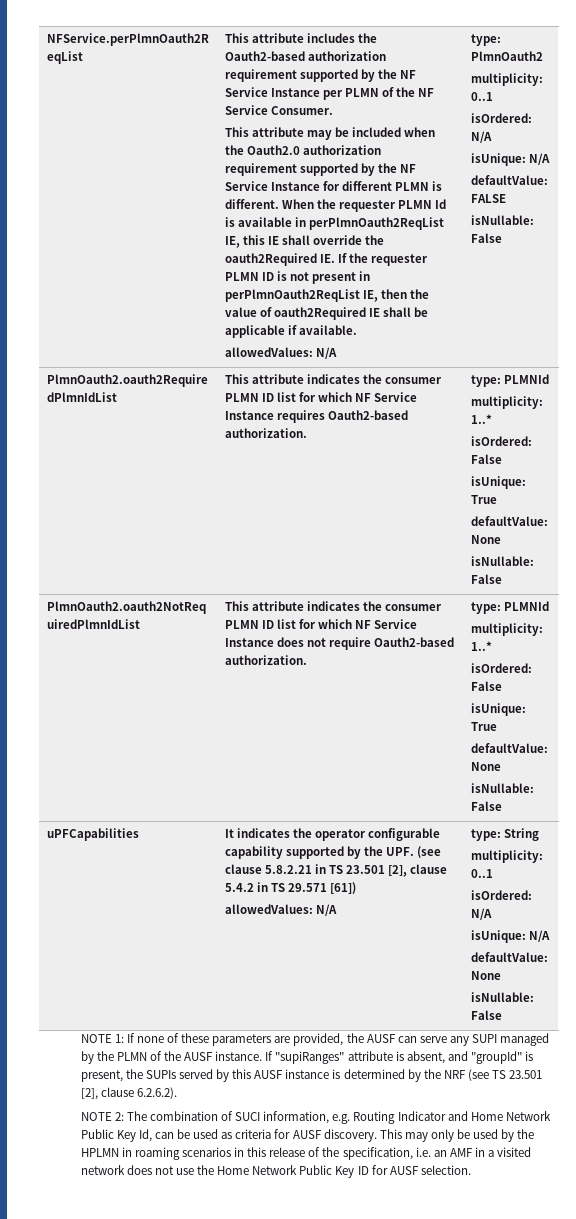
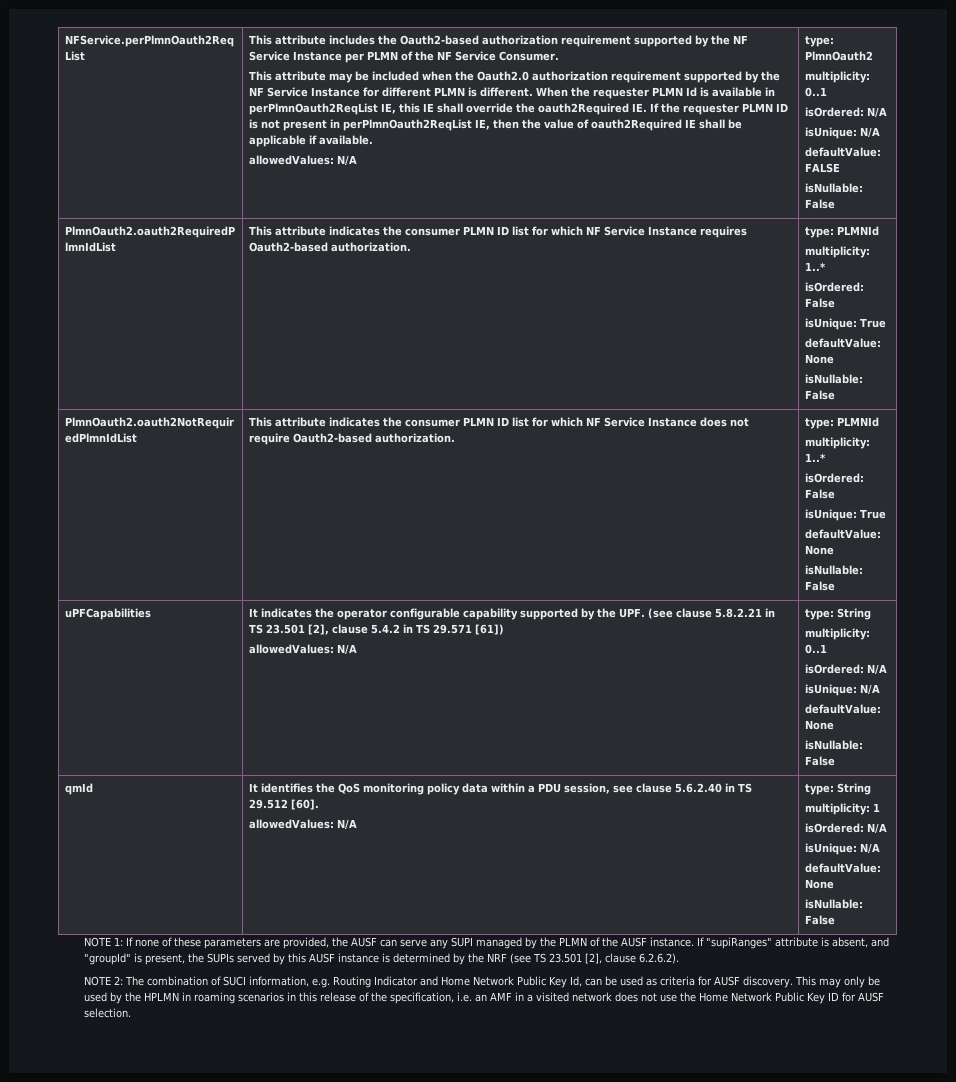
(502, 1015) none -> [65,783,94,795] [249,783,753,795] [249,799,320,810] [249,819,358,830] [805,783,872,795] [805,803,881,815] [805,823,888,834] [805,843,881,855] [805,863,882,873] [805,879,835,889] [805,899,864,909] [805,915,836,925] // qmId | It identifies the QoS monitoring policy data within a PDU session, see clause 5.6.2.40 in TS 29.512 [60]. // allowedValues: N/A | type: String // multiplicity: 1 // isOrdered: N/A // isUnique: N/A // defaultValue: None // isNullable: False

